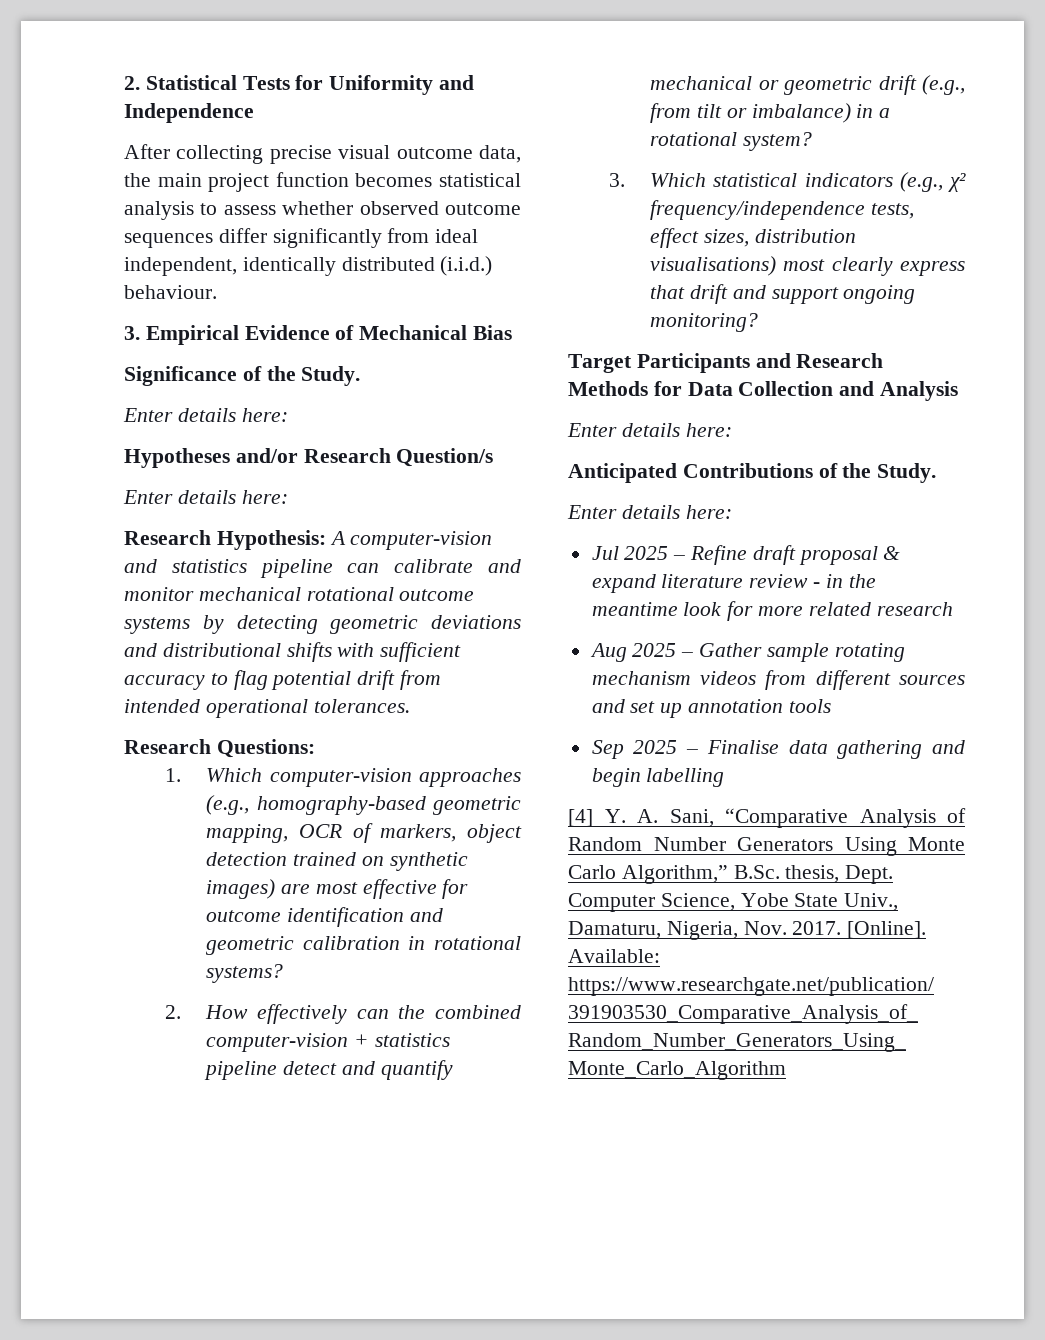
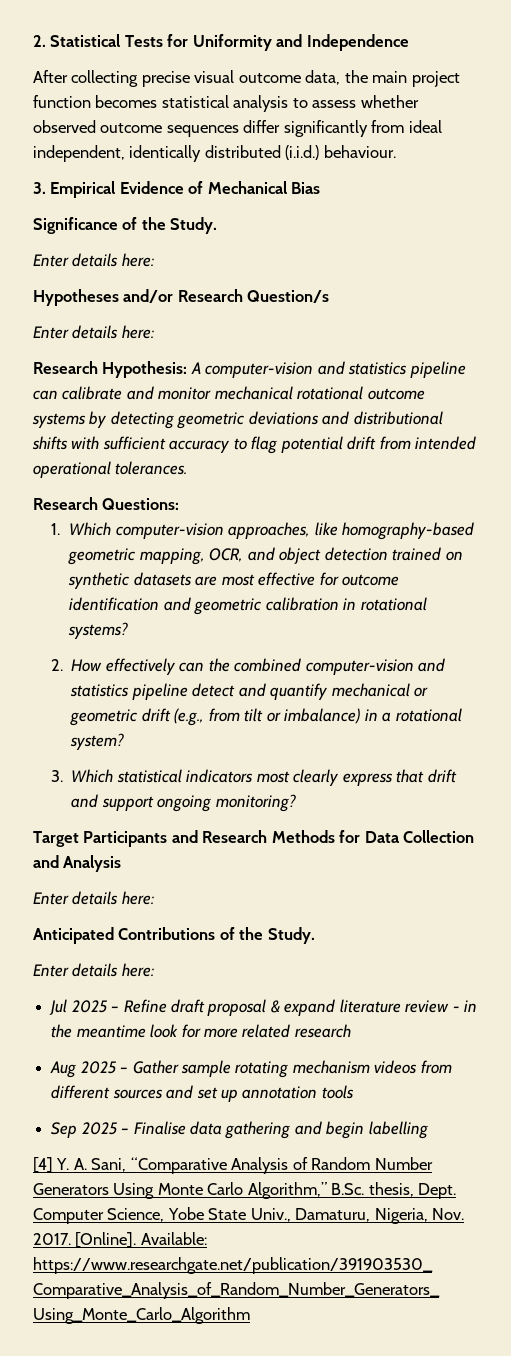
[418,768,521,787] [206,795,250,815] approaches (e.g., -> [228,522,338,539] approaches, like
[298,823,457,843] OCR of markers, -> [209,547,275,562] OCR, and
[206,879,276,899] images) -> [133,572,192,586] datasets
[353,1034,369,1047] + -> [418,658,446,672] and
[899,172,966,192] [650,200,914,220] [650,228,856,248] [650,256,777,276] (e.g., χ² frequency/independence tests, effect sizes, distribution visualisations) -> (254, 776) none

